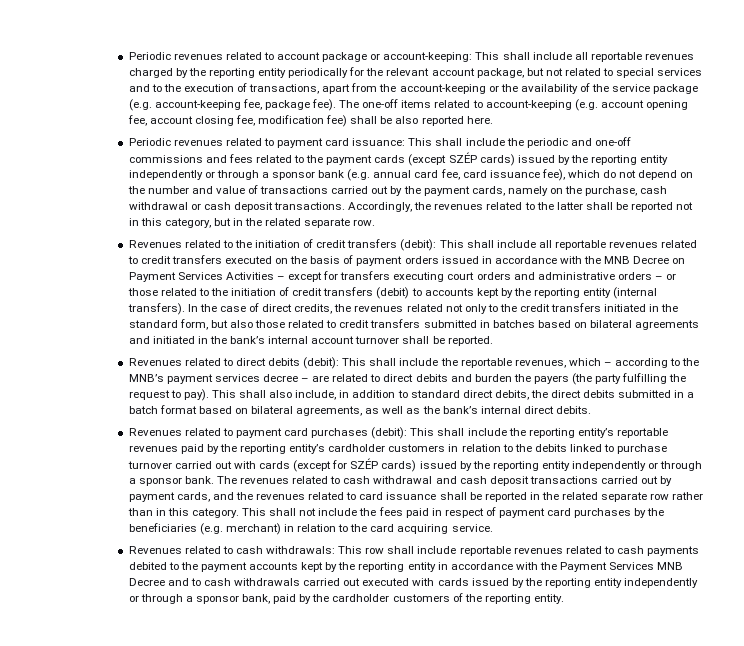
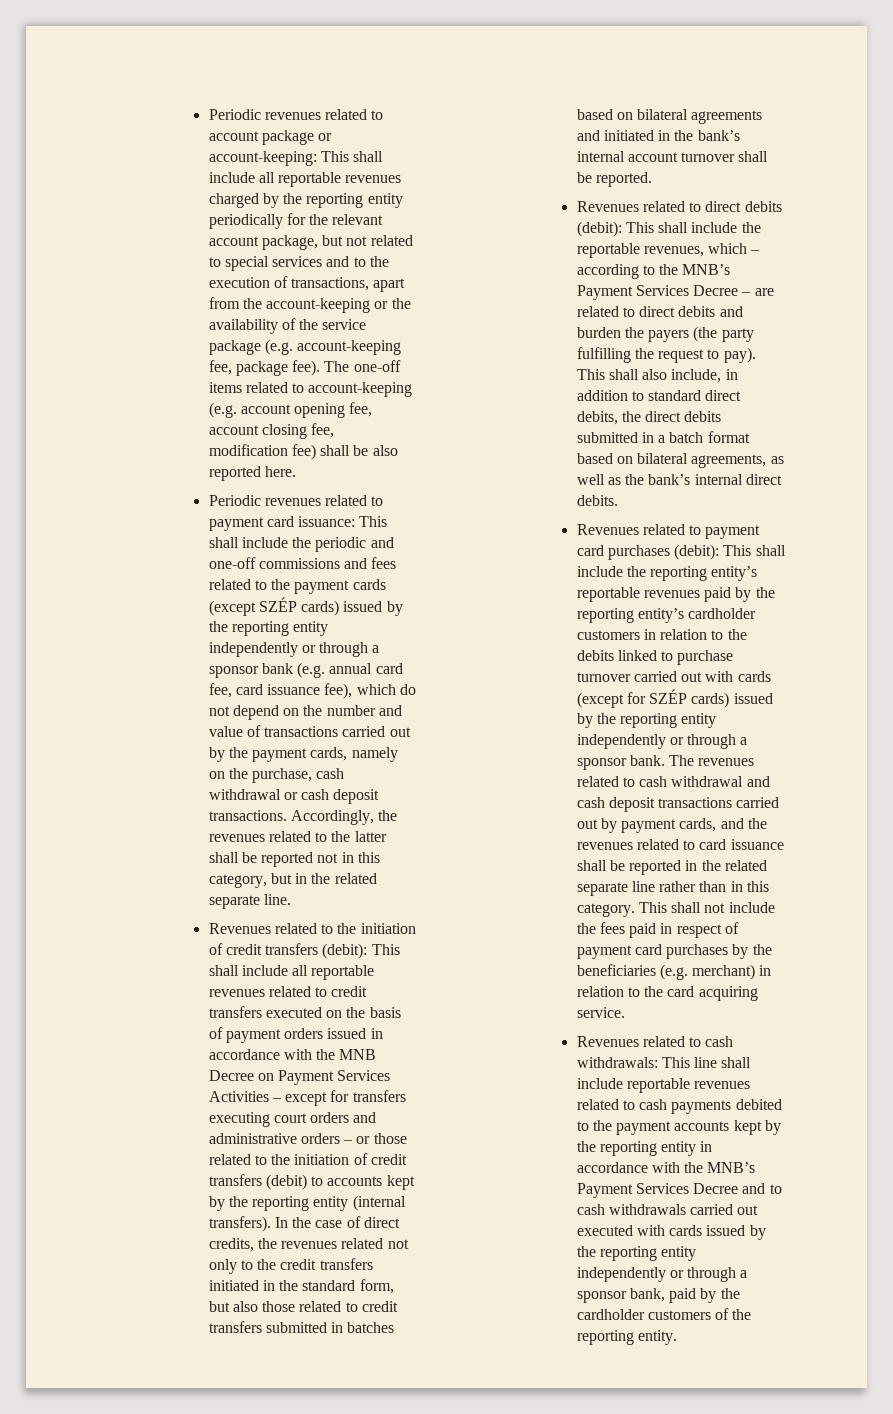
[353,219,376,226] row. -> [263,894,291,905] line.
[166,374,298,384] payment services decree -> [576,285,739,300] Payment Services Decree
[650,493,670,500] row -> [631,881,655,892] line
[365,547,385,554] row -> [694,1057,718,1068] line
[560,562,684,572] Payment Services MNB -> [707,1162,756,1173] [576,1183,689,1198] MNB’s Payment Services

